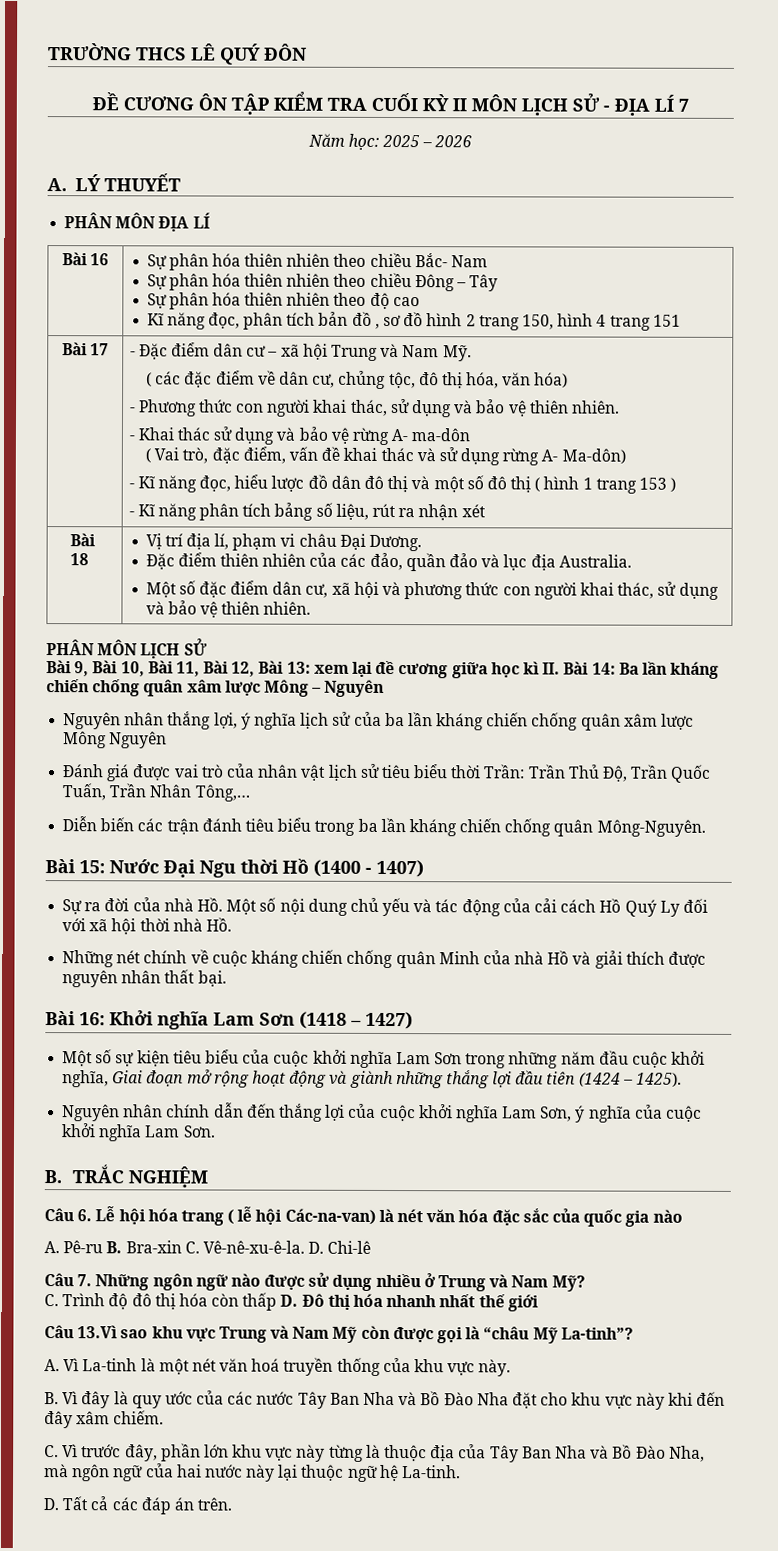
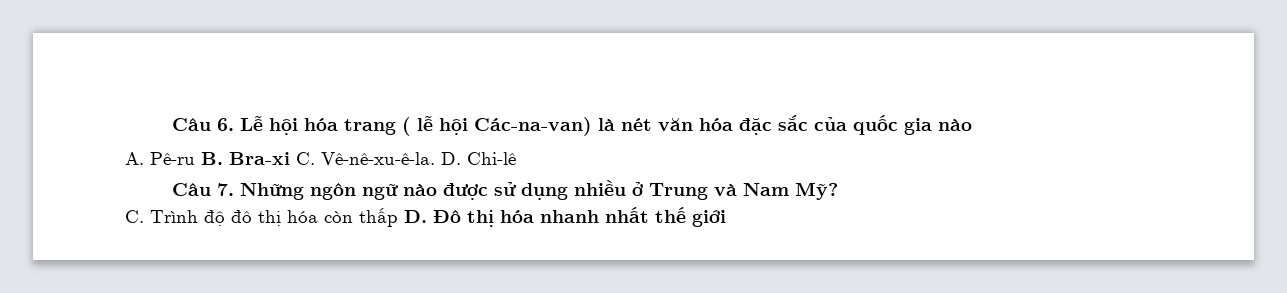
[47,43,307,65] [92,91,689,116] [308,133,472,150] [47,173,181,192] [64,212,210,232] [61,252,110,266] [146,252,489,271] [146,272,499,292] [146,292,420,310] [146,311,681,331] [61,342,110,356] [129,342,472,362] [146,370,569,389] [129,399,620,418] [128,426,471,445] [145,446,626,466] [128,474,677,494] [128,502,486,521] [70,533,97,547] [70,553,90,566] [145,533,423,552] [145,552,632,572] [145,580,719,600] [145,600,312,618] [46,638,208,659] [46,660,720,679] [46,679,385,697] [63,711,695,731] [63,731,168,749] [62,763,712,783] [62,783,250,802] [62,816,706,837] [45,858,424,878] [62,897,708,917] [62,917,232,935] [62,949,707,969] [62,969,227,988] [45,1010,413,1030] [62,1049,706,1069] [62,1069,683,1089] [62,1102,703,1123] [61,1123,216,1142] [44,1164,208,1188] TRƯỜNG THCS LÊ QUÝ ĐÔN // ĐỀ CƯƠNG ÔN TẬP KIỂM TRA CUỐI KỲ II MÔN LỊCH SỬ - ĐỊA LÍ 7 // Năm học: 2025 – 2026 // A. LÝ THUYẾT // PHÂN MÔN ĐỊA LÍ // Bài 16 | Sự phân hóa thiên nhiên theo chiều Bắc- Nam // Sự phân hóa thiên nhiên theo chiều Đông – Tây // Sự phân hóa thiên nhiên theo độ cao // Kĩ năng đọc, phân tích bản đồ , sơ đồ hình 2 trang 150, hình 4 trang 151 // Bài 17 | - Đặc điểm dân cư – xã hội Trung và Nam Mỹ. // ( các đặc điểm về dân cư, chủng tộc, đô thị hóa, văn hóa) // - Phương thức con người khai thác, sử dụng và bảo vệ thiên nhiên. // - Khai thác sử dụng và bảo vệ rừng A- ma-dôn // ( Vai trò, đặc điểm, vấn đề khai thác và sử dụng rừng A- Ma-dôn) // - Kĩ năng đọc, hiểu lược đồ dân đô thị và một số đô thị ( hình 1 trang 153 ) // - Kĩ năng phân tích bảng số liệu, rút ra nhận xét // Bài 18 | Vị trí địa lí, phạm vi châu Đại Dương. // Đặc điểm thiên nhiên của các đảo, quần đảo và lục địa Australia. // Một số đặc điểm dân cư, xã hội và phương thức con người khai thác, sử dụng và bảo vệ thiên nhiên. // PHÂN MÔN LỊCH SỬ // Bài 9, Bài 10, Bài 11, Bài 12, Bài 13: xem lại đề cương giữa học kì II. Bài 14: Ba lần kháng chiến chống quân xâm lược Mông – Nguyên // Nguyên nhân thắng lợi, ý nghĩa lịch sử của ba lần kháng chiến chống quân xâm lược Mông Nguyên // Đánh giá được vai trò của nhân vật lịch sử tiêu biểu thời Trần: Trần Thủ Độ, Trần Quốc Tuấn, Trần Nhân Tông,… // Diễn biến các trận đánh tiêu biểu trong ba lần kháng chiến chống quân Mông-Nguyên. // Bài 15: Nước Đại Ngu thời Hồ (1400 - 1407) // Sự ra đời của nhà Hồ. Một số nội dung chủ yếu và tác động của cải cách Hồ Quý Ly đối với xã hội thời nhà Hồ. // Những nét chính về cuộc kháng chiến chống quân Minh của nhà Hồ và giải thích được nguyên nhân thất bại. // Bài 16: Khởi nghĩa Lam Sơn (1418 – 1427) // Một số sự kiện tiêu biểu của cuộc khởi nghĩa Lam Sơn trong những năm đầu cuộc khởi nghĩa, Giai đoạn mở rộng hoạt động và giành những thắng lợi đầu tiên (1424 – 1425). // Nguyên nhân chính dẫn đến thắng lợi của cuộc khởi nghĩa Lam Sơn, ý nghĩa của cuộc khởi nghĩa Lam Sơn. // B. TRẮC NGHIỆM // -> (172, 124) none
[125,1240,182,1254] Bra-xin -> [229,152,290,165] Bra-xi
[44,1325,634,1344] [44,1357,512,1377] [44,1390,726,1410] [44,1410,165,1429] [44,1443,705,1463] [44,1463,462,1482] [43,1496,233,1515] // Câu 13.Vì sao khu vực Trung và Nam Mỹ còn được gọi là “châu Mỹ La-tinh”? // A. Vì La-tinh là một nét văn hoá truyền thống của khu vực này. // B. Vì đây là quy ước của các nước Tây Ban Nha và Bồ Đào Nha đặt cho khu vực này khi đến đây xâm chiếm. // C. Vì trước đây, phần lớn khu vực này từng là thuộc địa của Tây Ban Nha và Bồ Đào Nha, mà ngôn ngữ của hai nước này lại thuộc ngữ hệ La-tinh. // D. Tất cả các đáp án trên. -> (726, 218) none

